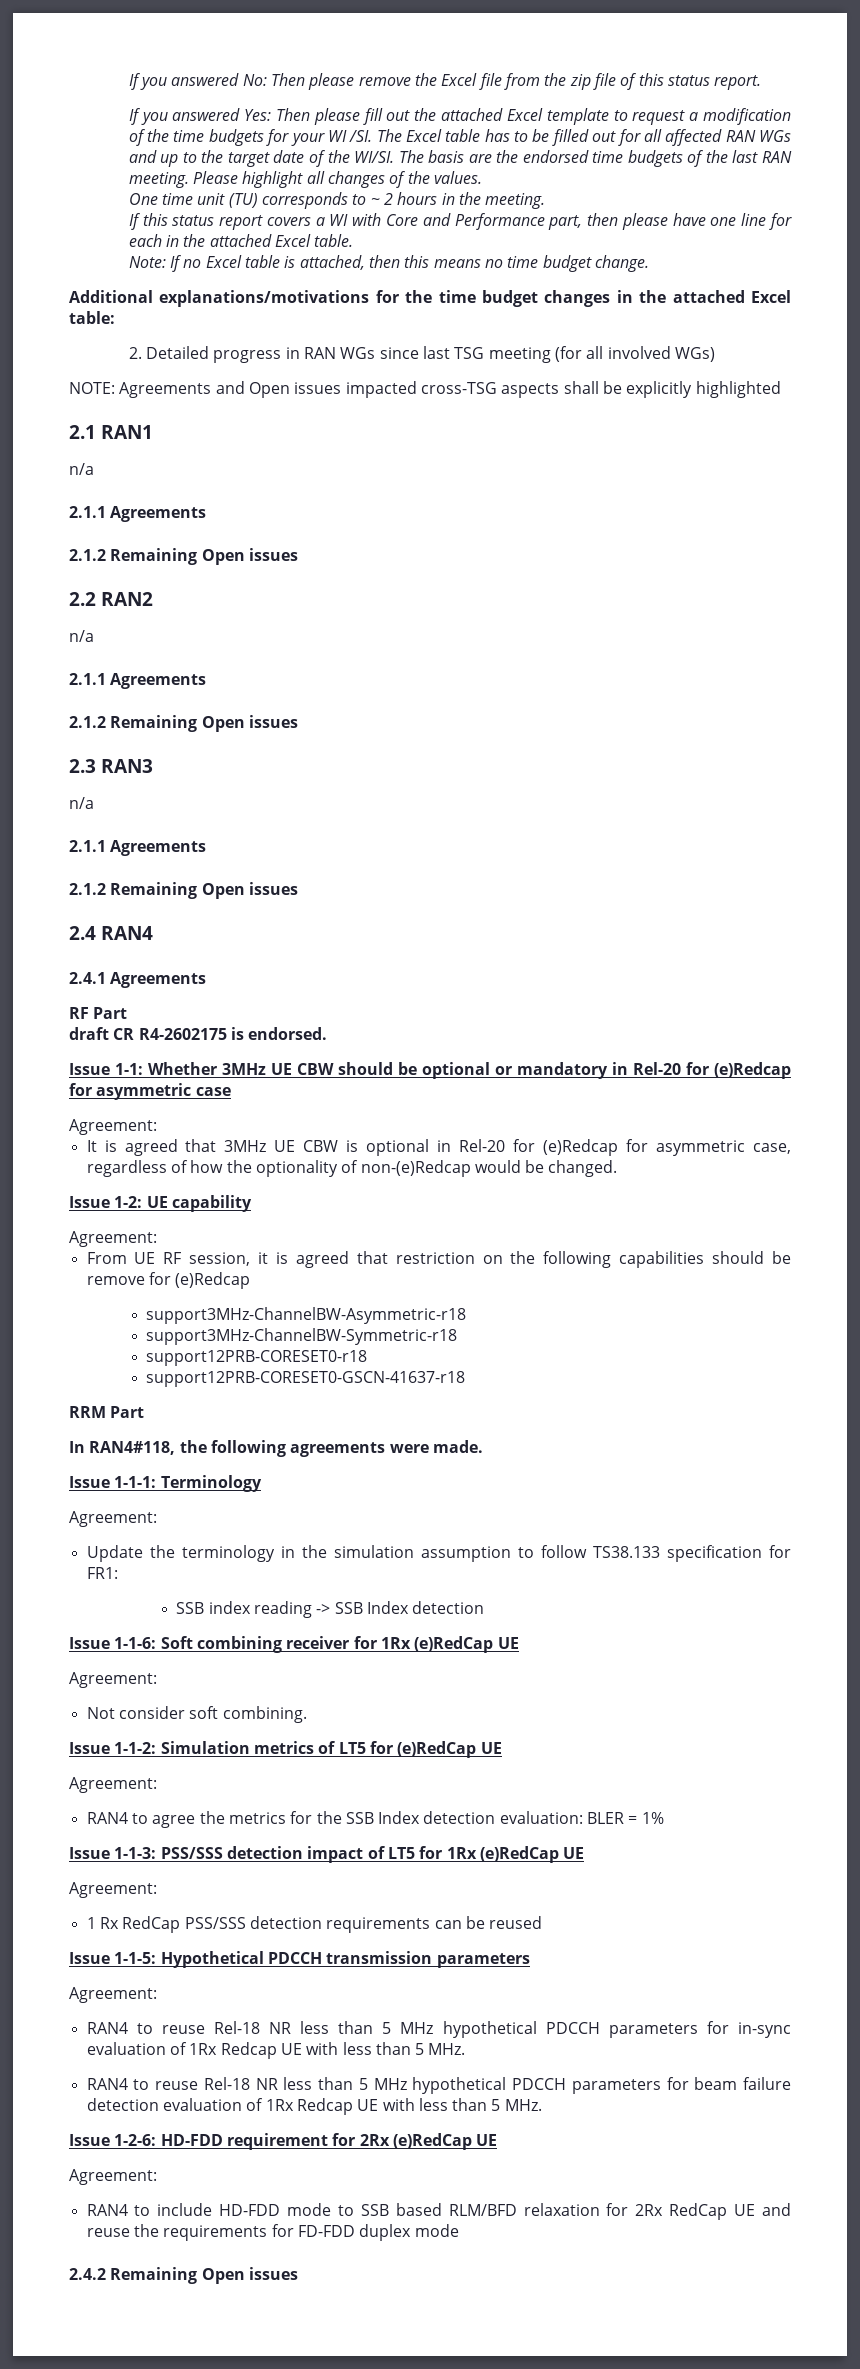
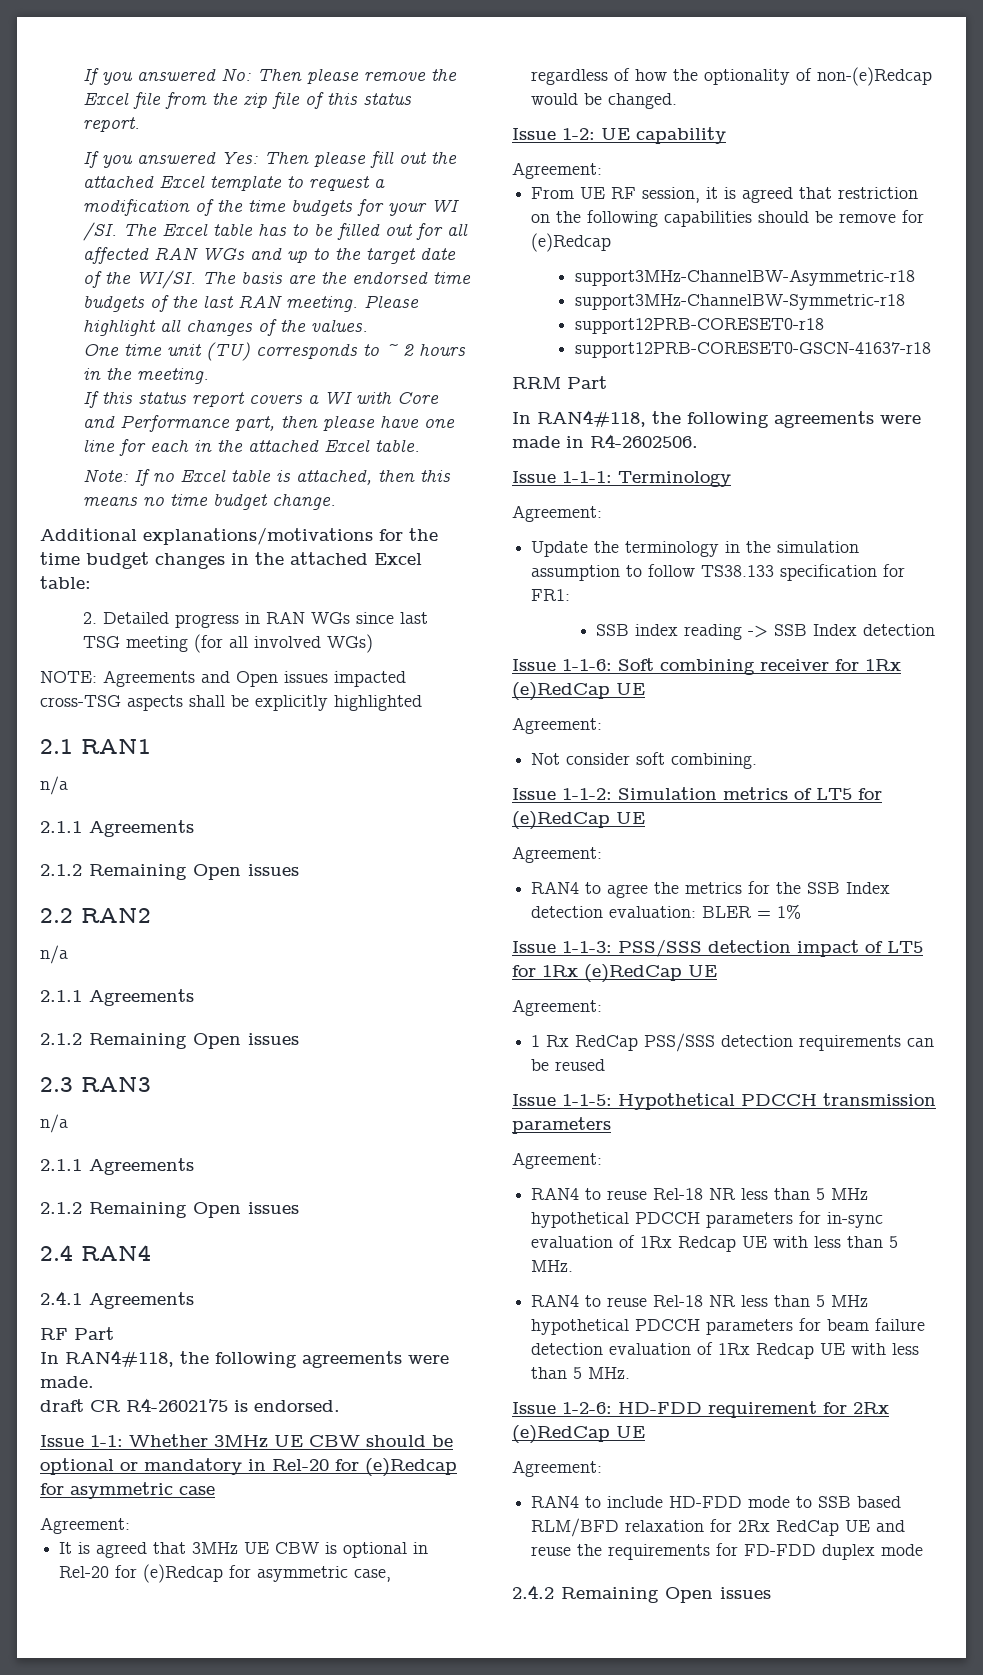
(128, 1013) none -> [40,1350,449,1368] [40,1376,94,1388] // In RAN4#118, the following agreements were made.
[432,1440,483,1453] made. -> [512,434,698,448] made in R4-2602506.

